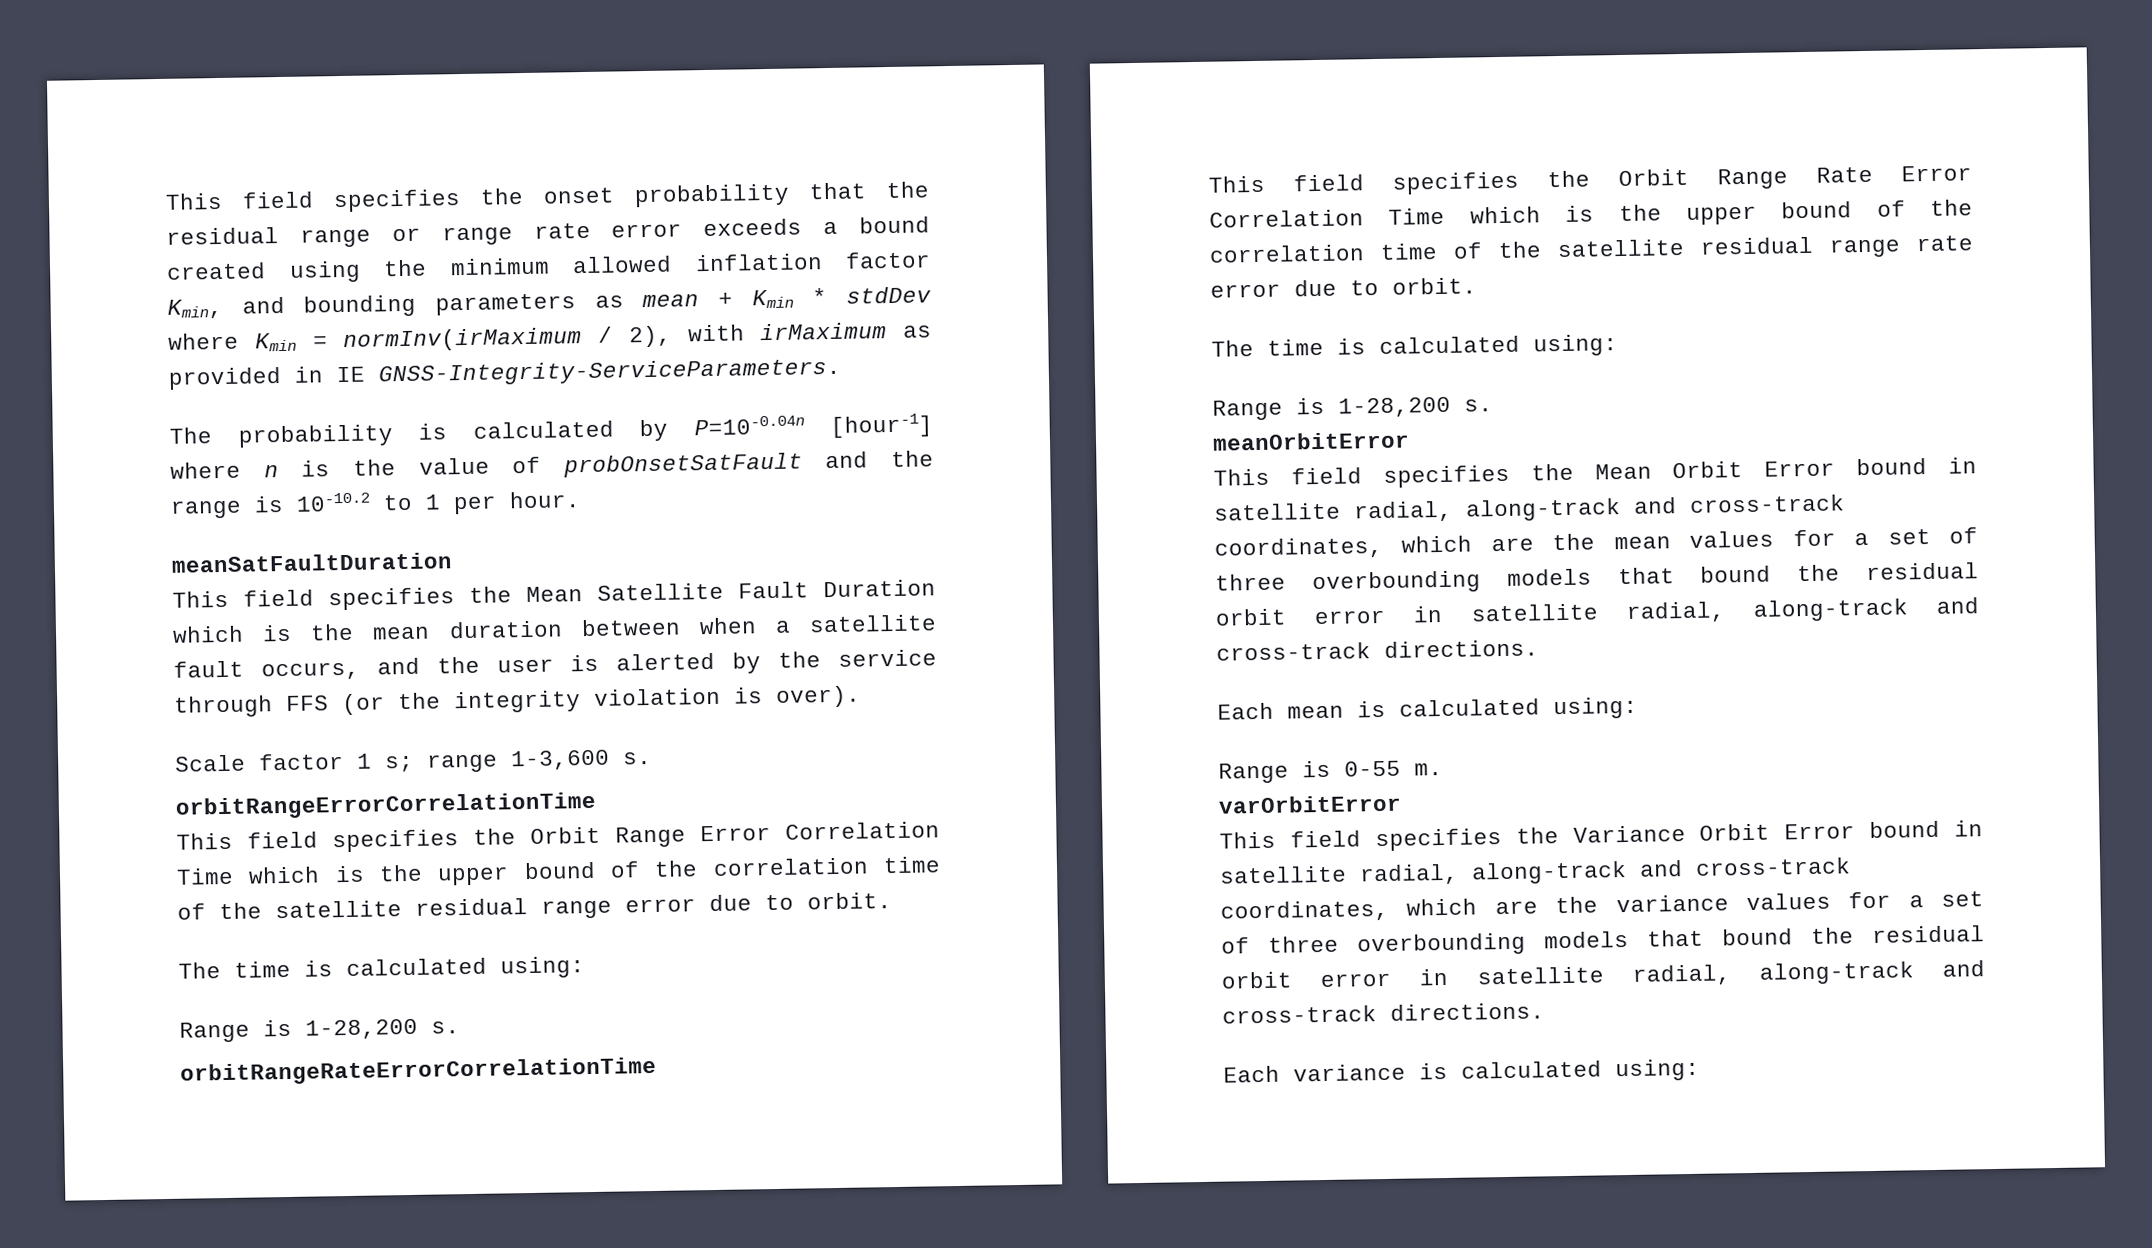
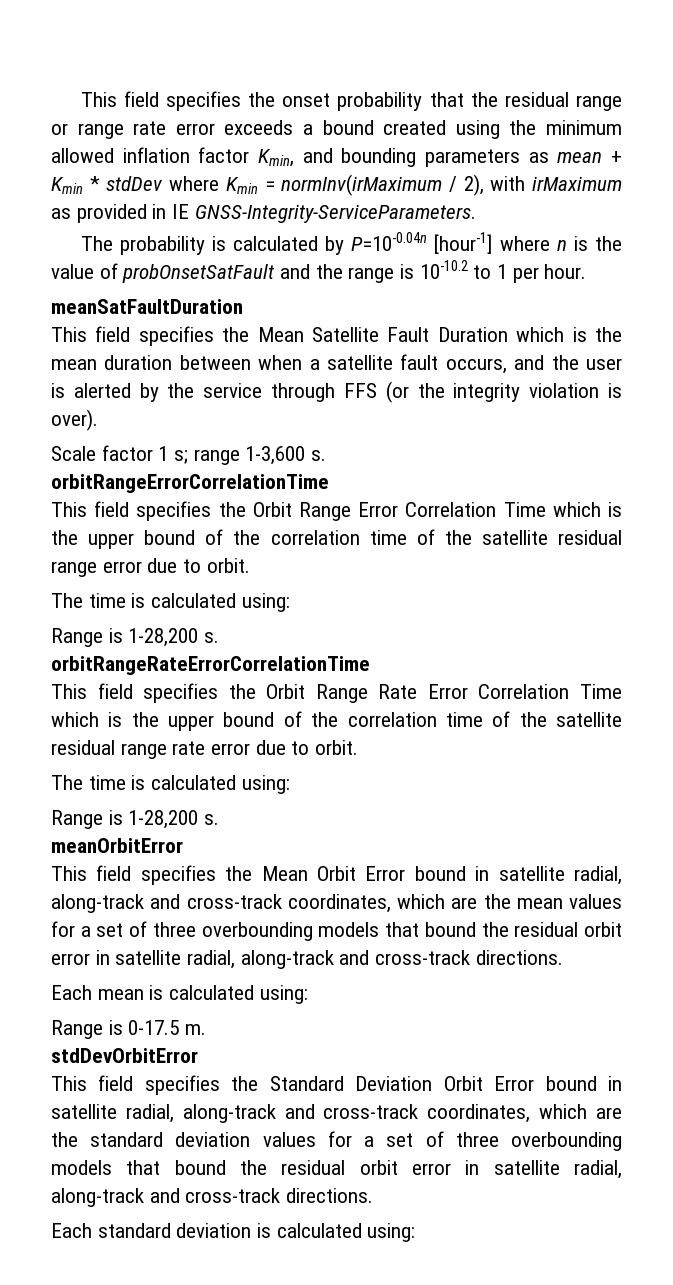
[1344,760,1401,777] 0-55 -> [128,1020,180,1035] 0-17.5
[1218,794,1402,814] [1219,825,1686,852] varOrbitError // This field specifies the Variance -> [51,1048,198,1063] [51,1075,433,1095] stdDevOrbitError // This field specifies the Standard Deviation
[1615,894,1729,913] variance -> [90,1132,251,1147] standard deviation
[1293,1063,1406,1082] variance -> [97,1223,252,1238] standard deviation

